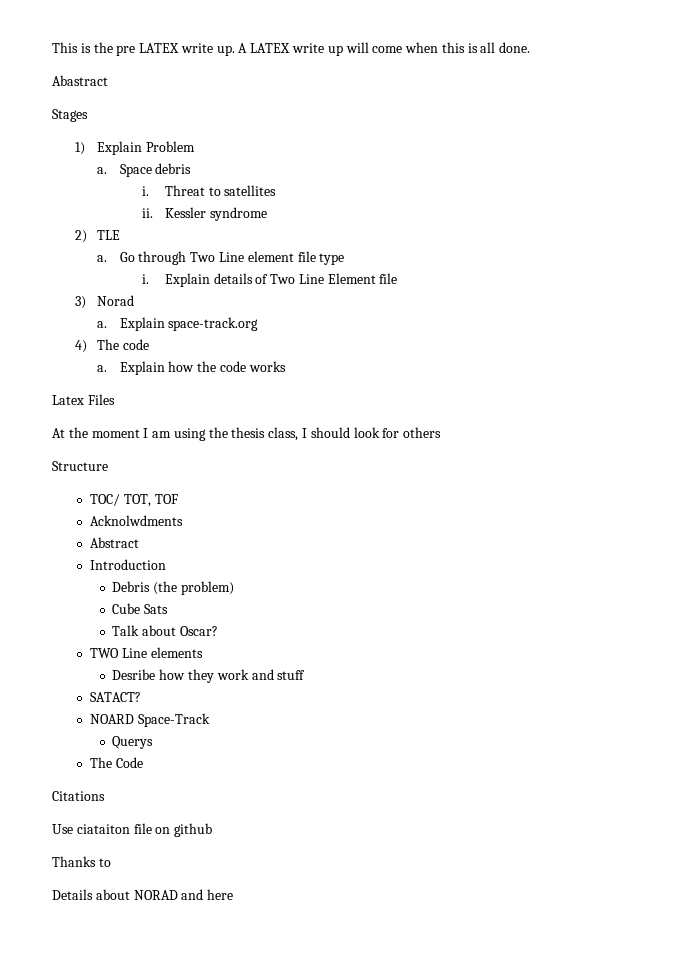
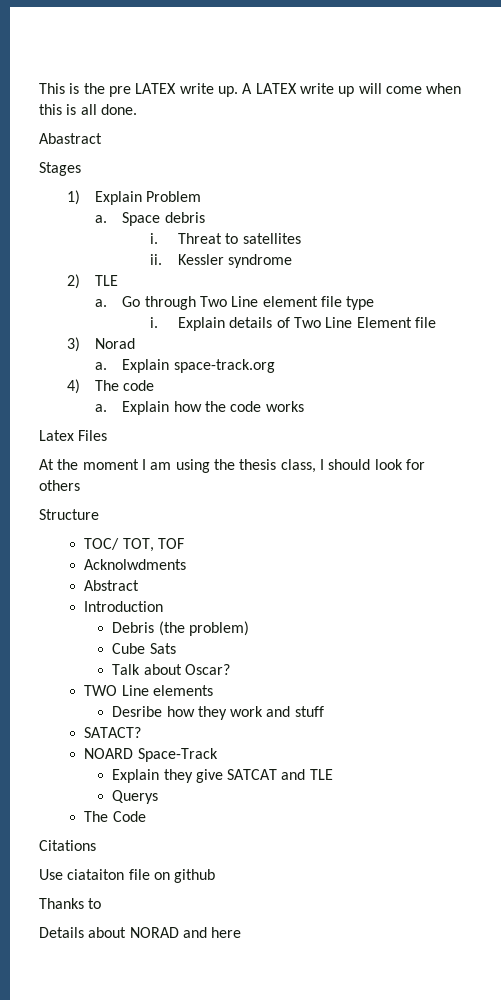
(210, 720) none -> [112,769,333,783] // Explain they give SATCAT and TLE

